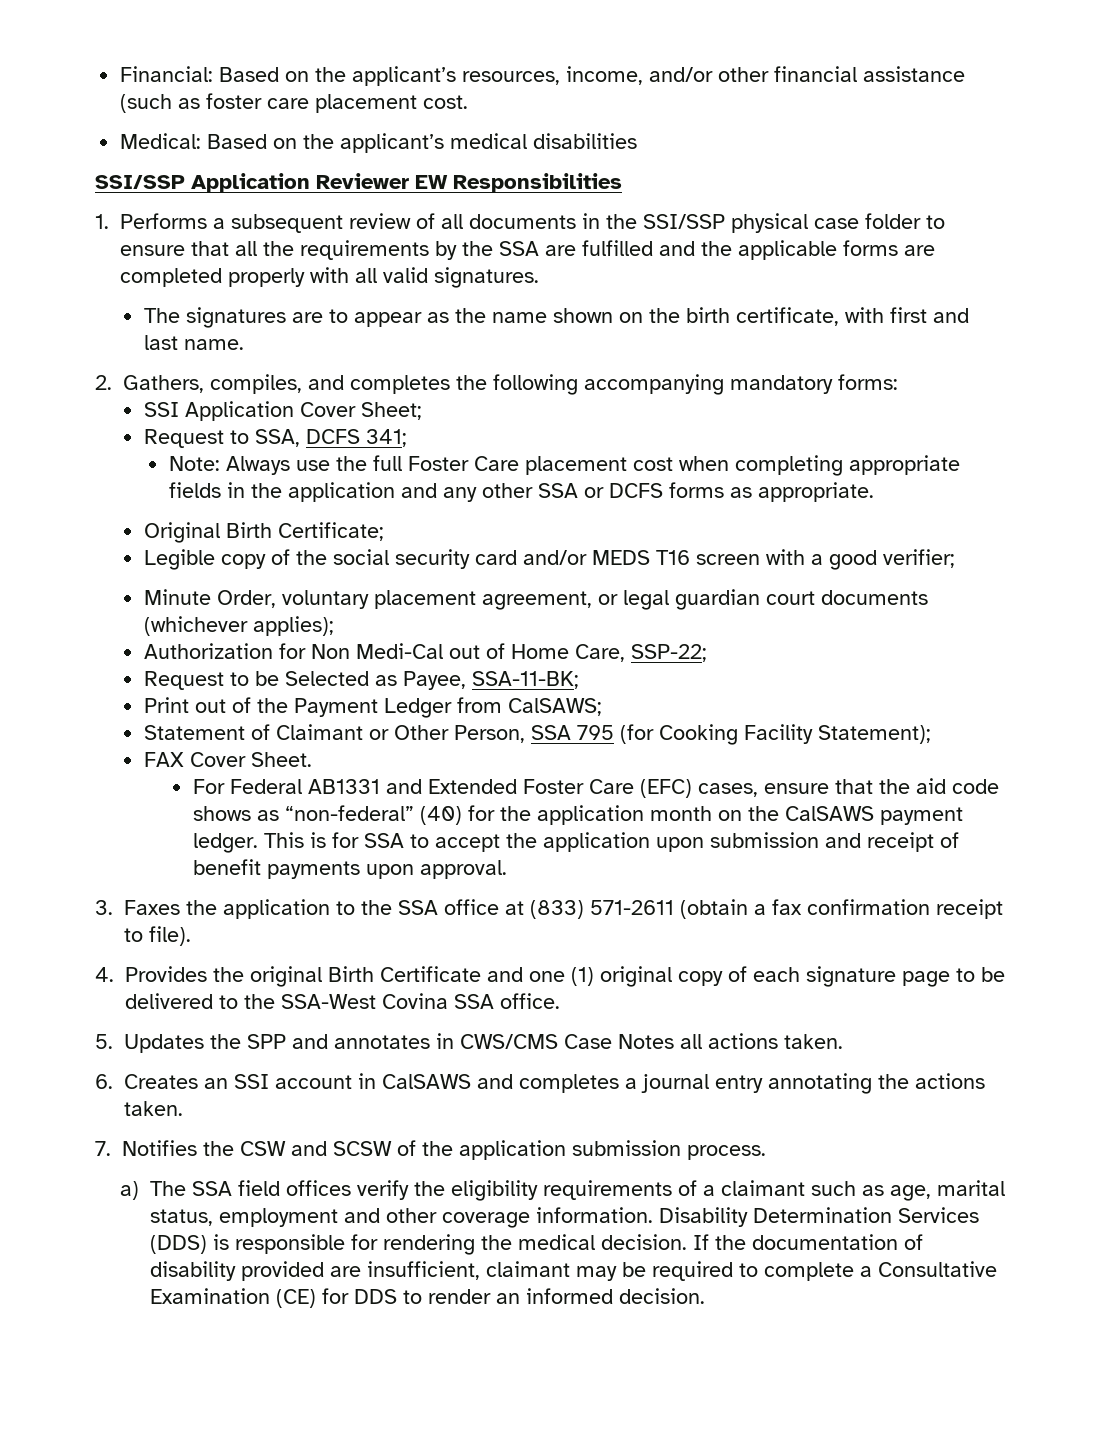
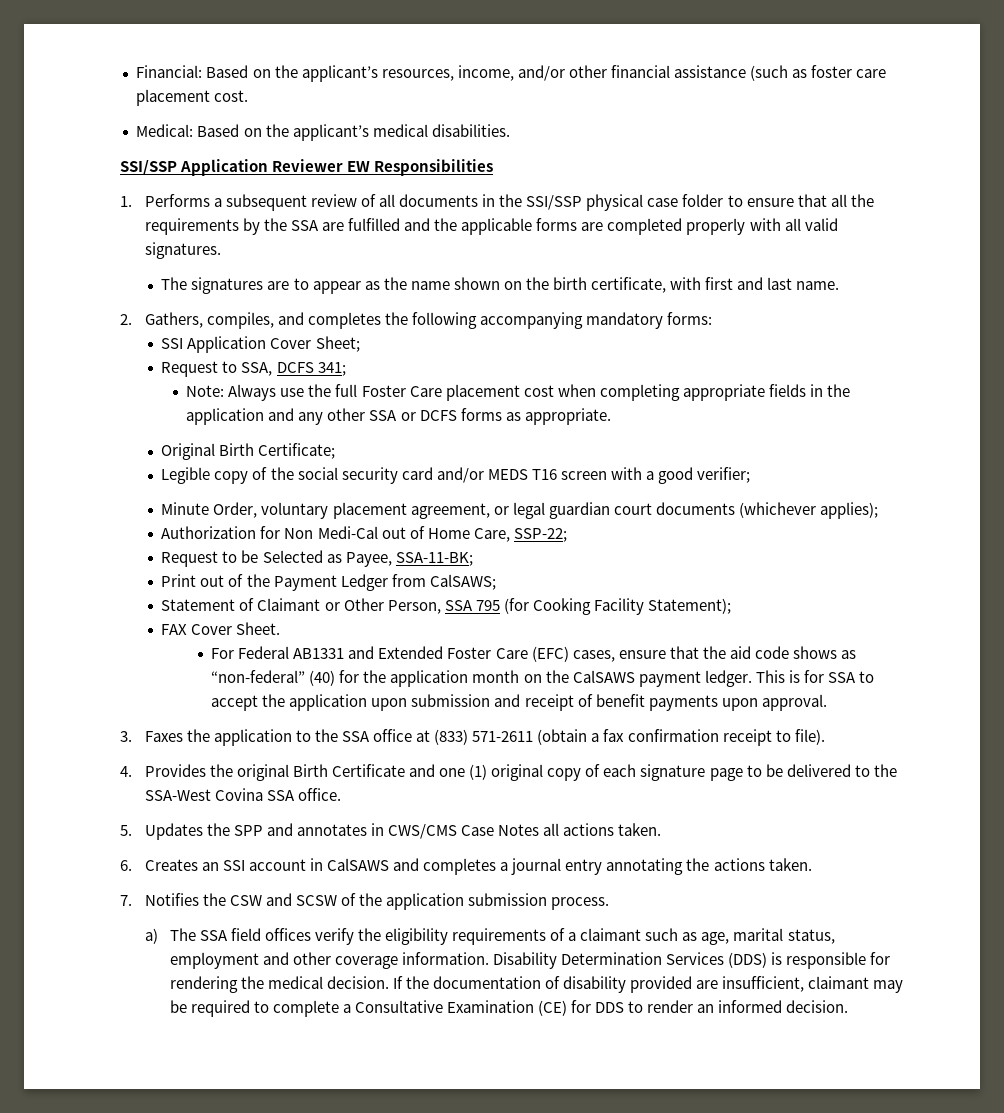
[532,133,637,149] disabilities -> [431,124,510,137] disabilities.

